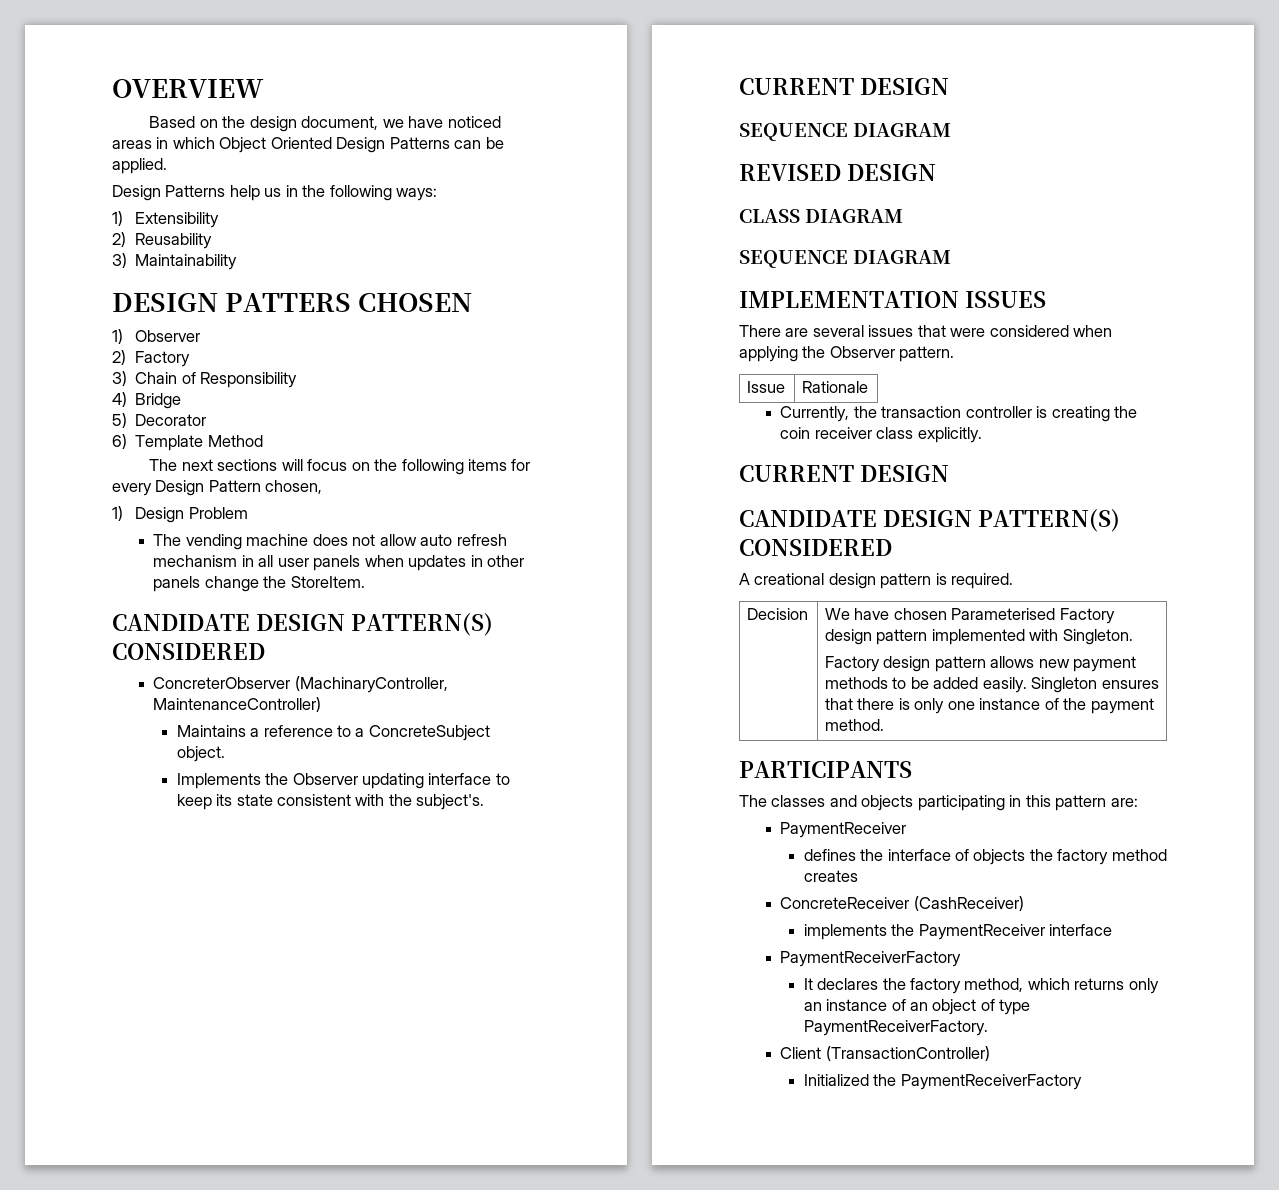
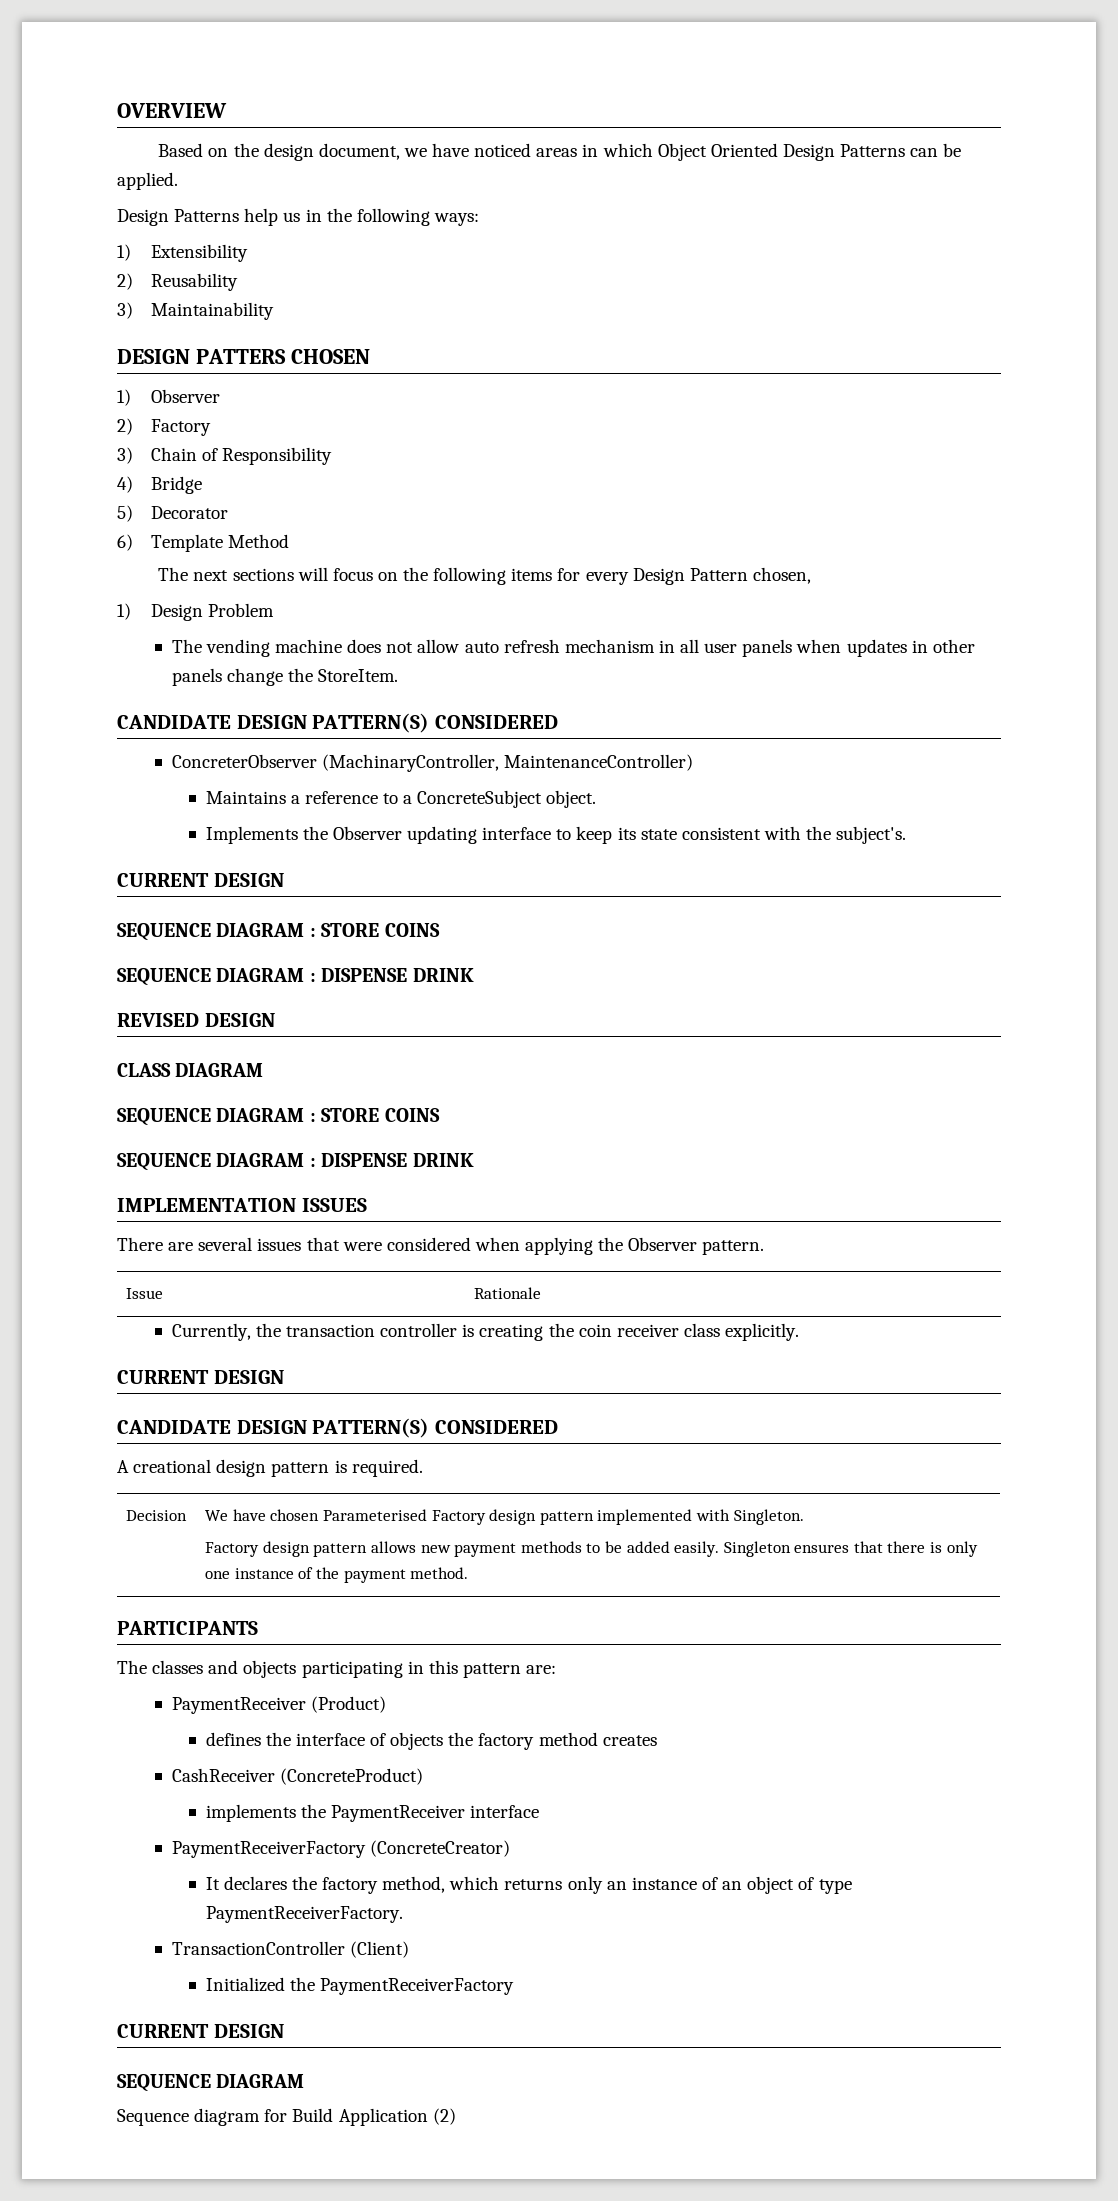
(952, 130) none -> [309,923,440,937] [117,968,474,986] : STORE COINS // SEQUENCE DIAGRAM : DISPENSE DRINK
(952, 257) none -> [309,1108,440,1122] [117,1153,474,1171] : STORE COINS // SEQUENCE DIAGRAM : DISPENSE DRINK
(907, 830) none -> [310,1696,386,1713] (Product)
[780,896,1024,911] ConcreteReceiver (CashReceiver) -> [171,1768,423,1785] CashReceiver (ConcreteProduct)
(962, 959) none -> [369,1840,510,1857] (ConcreteCreator)
[780,1046,990,1061] Client (TransactionController) -> [171,1941,409,1958] TransactionController (Client)
(1082, 1082) none -> [117,2024,284,2038] [117,2074,305,2092] [117,2108,456,2126] // CURRENT DESIGN // SEQUENCE DIAGRAM // Sequence diagram for Build Application (2)

